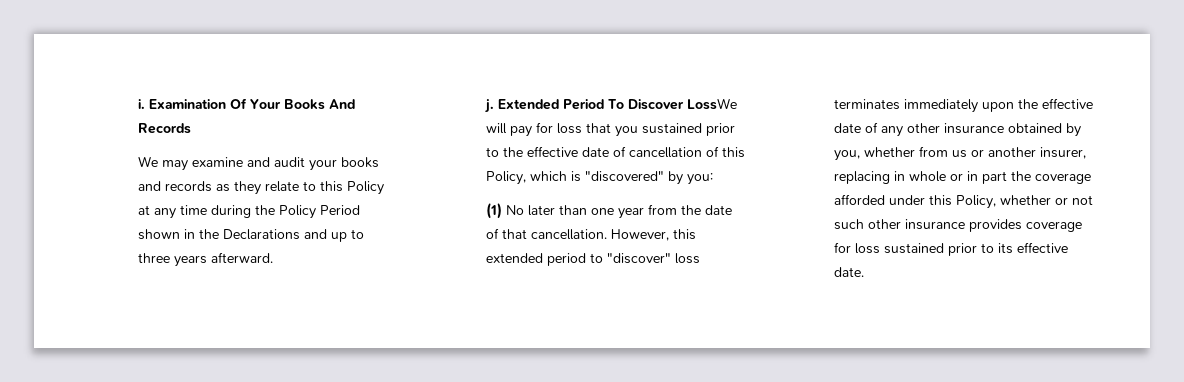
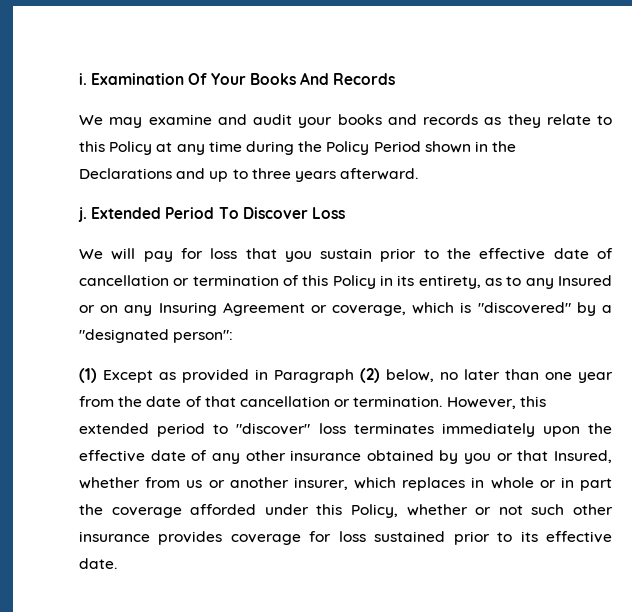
[686,98,737,110] LossWe -> [311,207,345,219] [79,249,104,259] Loss // We
[641,123,702,134] sustained -> [320,248,373,259] sustain
[705,146,745,158] [485,171,713,185] [485,203,524,219] of this Policy, which is "discovered" by you: // (1) No -> [173,275,613,289] [79,302,613,316] [79,329,234,343] [79,368,459,383] or termination of this Policy in its entirety, as to any Insured or on any Insuring Agreement or coverage, which is "discovered" by a "designated person": // (1) Except as provided in Paragraph (2) below, no
[530,229,607,240] cancellation. -> [239,396,443,407] cancellation or termination.
[833,150,860,161] you, -> [464,450,612,464] you or that Insured,
[833,171,890,184] replacing -> [354,477,466,491] which replaces

